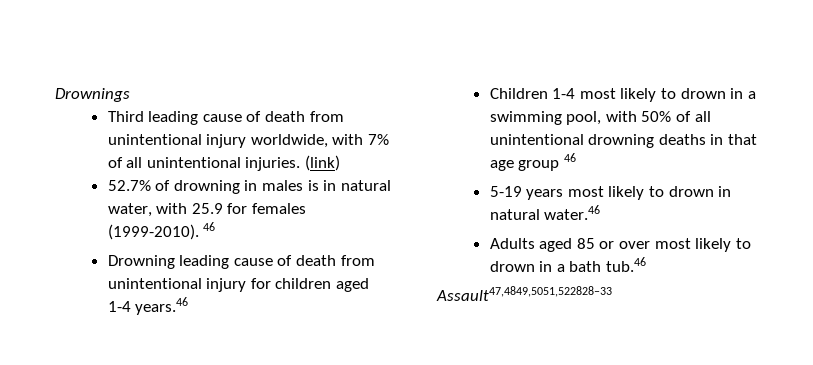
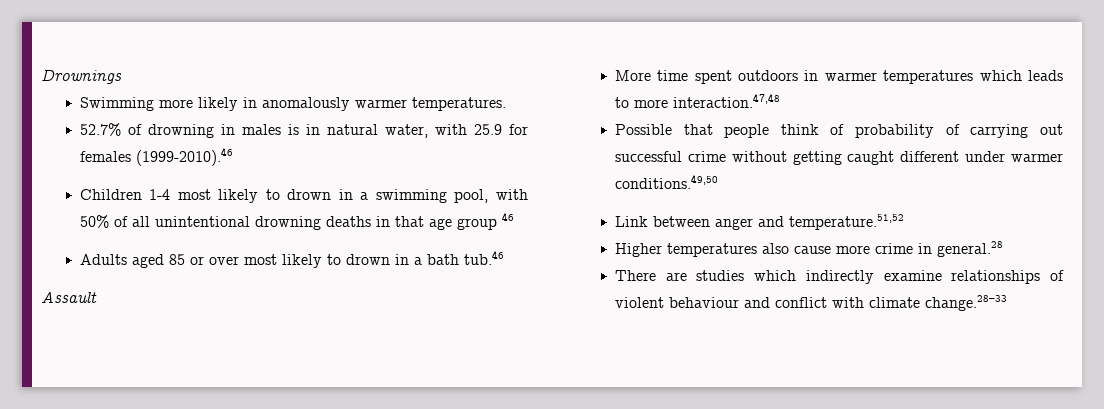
[107,111,344,125] [107,134,389,148] [107,155,340,171] Third leading cause of death from unintentional injury worldwide, with 7% of all unintentional injuries. (link) -> [79,97,506,111] Swimming more likely in anomalously warmer temperatures.
[107,222,216,240] [107,255,375,269] [107,278,369,292] [107,297,189,315] (1999-2010). 46 // Drowning leading cause of death from unintentional injury for children aged 1-4 years.46 -> [135,147,233,166] (1999-2010).46
[489,186,732,200] [489,205,601,220] // 5-19 years most likely to drown in natural water.46 -> (514, 216) none
[436,286,612,301] Assault47,4849,5051,522828–33 -> [41,292,97,303] [614,70,1063,84] [614,93,780,108] [614,124,1063,138] [614,151,1063,165] [614,174,718,189] [614,214,904,230] [614,241,1003,257] [614,270,1064,284] [614,295,1007,311] Assault // More time spent outdoors in warmer temperatures which leads to more interaction.47,48 // Possible that people think of probability of carrying out successful crime without getting caught different under warmer conditions.49,50 // Link between anger and temperature.51,52 // Higher temperatures also cause more crime in general.28 // There are studies which indirectly examine relationships of violent behaviour and conflict with climate change.28–33

